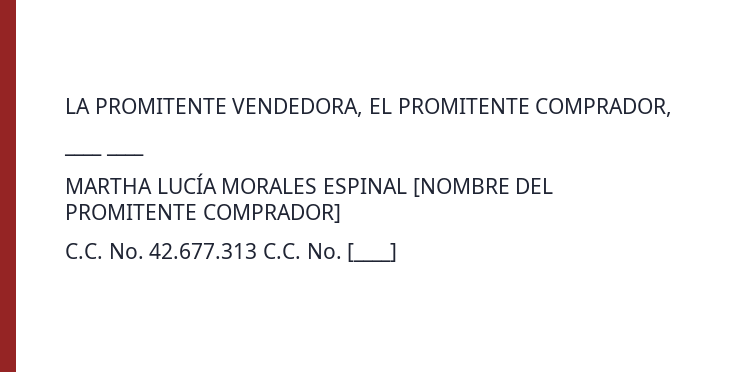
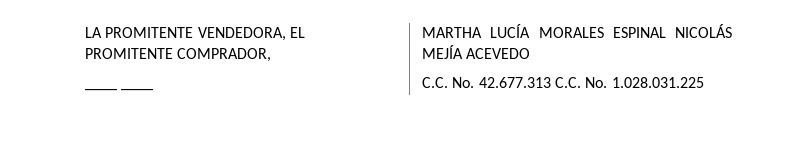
[412,178,554,197] [65,204,341,223] [NOMBRE DEL PROMITENTE COMPRADOR] -> [675,24,732,38] [422,45,531,59] NICOLÁS MEJÍA ACEVEDO
[347,243,398,262] [____] -> [611,77,704,88] 1.028.031.225

